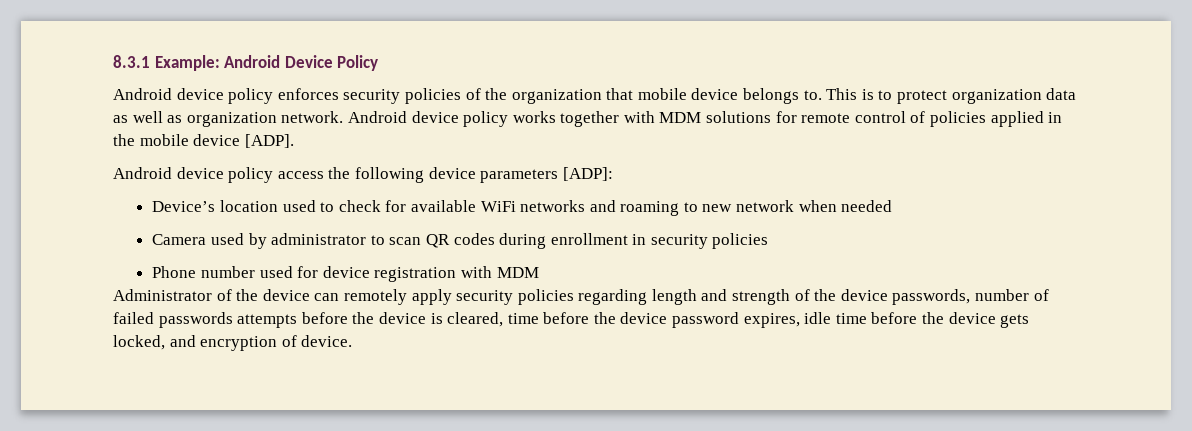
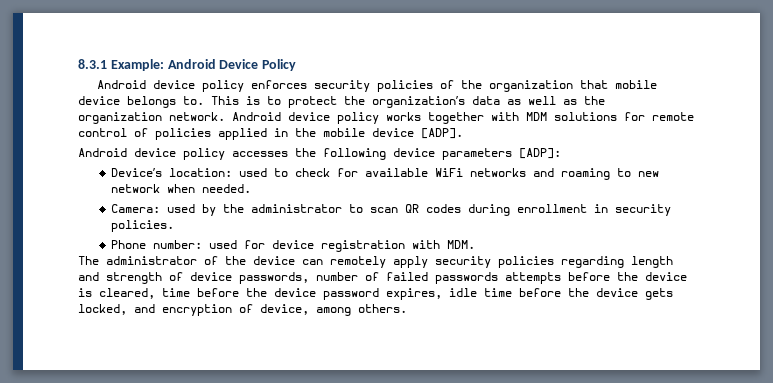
[951,89,1042,104] organization -> [344,96,465,108] the organization’s
(183, 119) none -> [584,96,605,105] the
[277,171,324,179] access -> [232,151,288,157] accesses
[219,200,278,212] location -> [168,168,232,177] location:
[841,200,893,212] [152,234,207,245] needed // Camera -> [201,184,251,193] [110,204,160,213] needed. // Camera:
(267, 241) none -> [222,204,244,213] the
[712,233,769,249] policies -> [110,220,174,232] policies.
[200,266,255,278] number -> [152,240,202,249] number:
[496,267,539,278] [113,289,212,301] MDM // Administrator -> [446,240,475,249] [78,256,197,265] MDM. // The administrator
[814,289,837,301] the -> (183, 276) none
[301,335,353,347] device. -> [260,304,407,316] device, among others.

